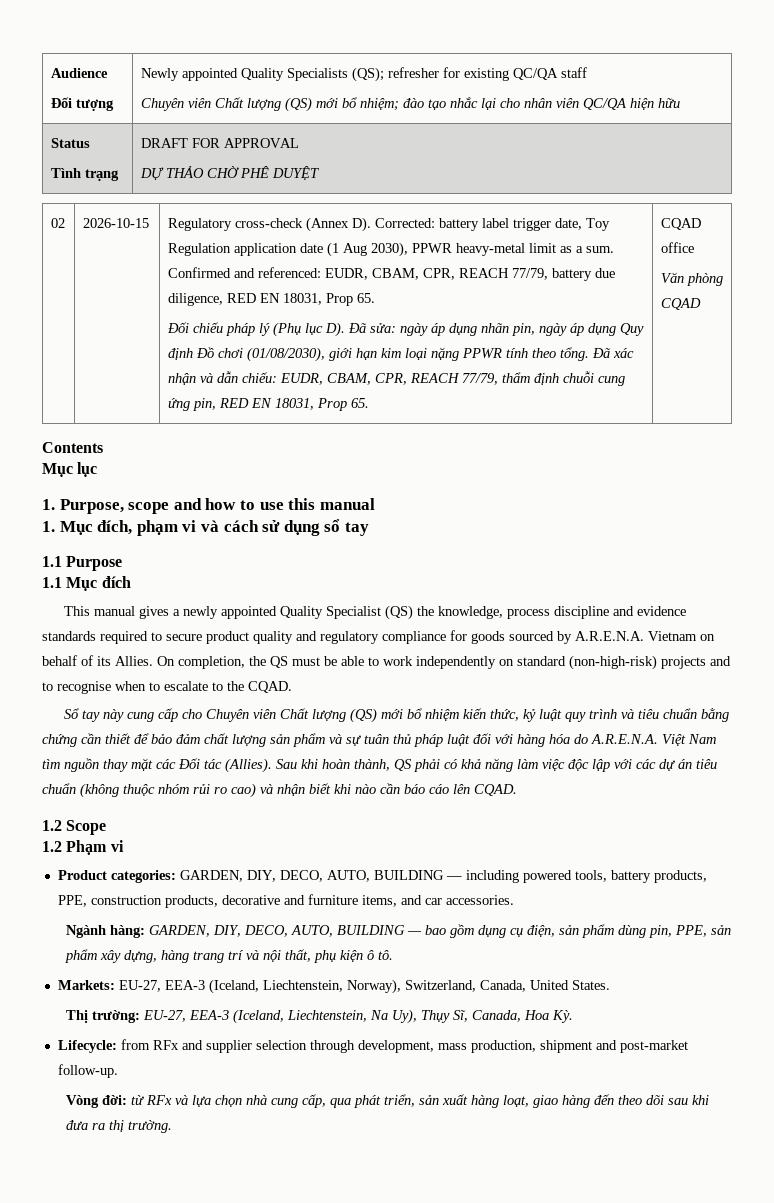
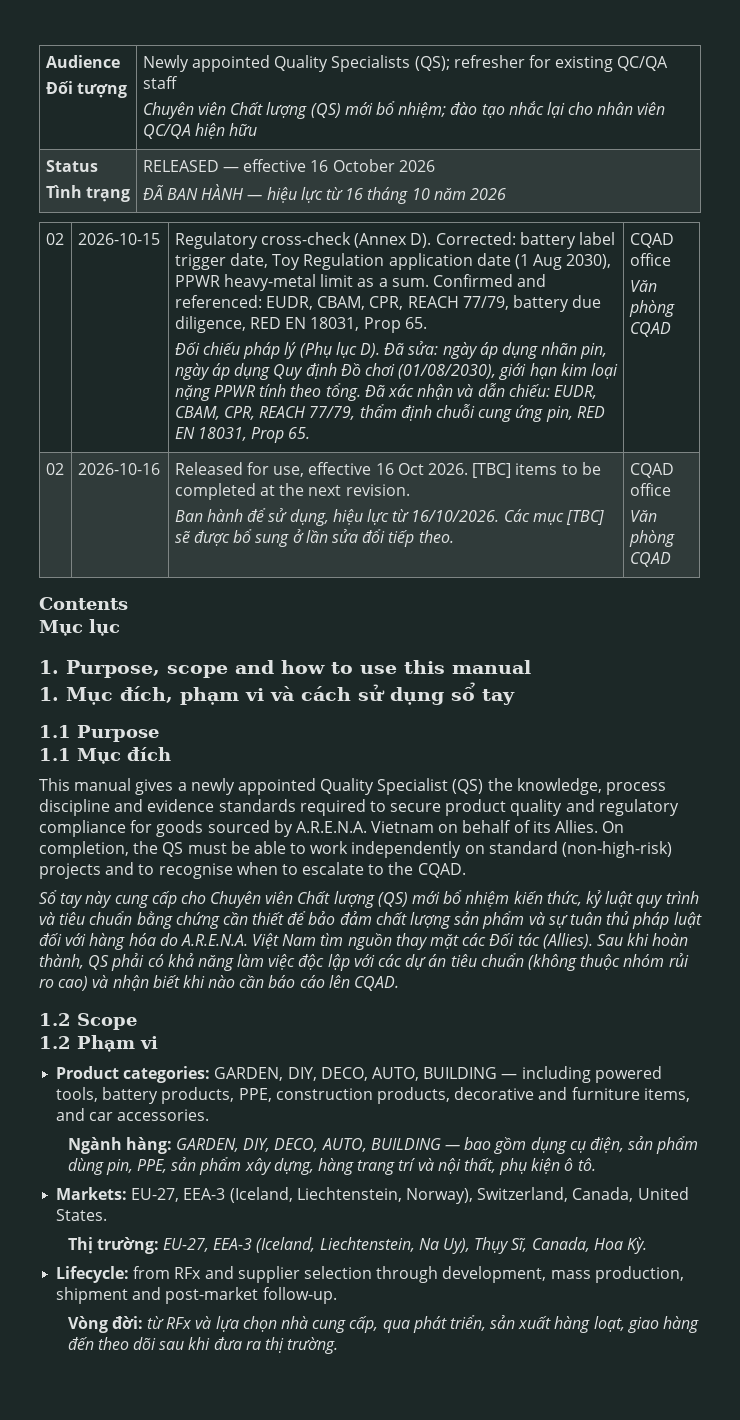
[140,138,299,148] [139,166,319,180] DRAFT FOR APPROVAL // DỰ THẢO CHỜ PHÊ DUYỆT -> [142,159,435,172] [142,184,506,204] RELEASED — effective 16 October 2026 // ĐÃ BAN HÀNH — hiệu lực từ 16 tháng 10 năm 2026
(701, 304) none -> [45,463,64,475] [77,463,160,475] [174,462,601,478] [174,483,410,500] [174,508,604,526] [174,529,454,547] [629,463,674,478] [629,483,671,496] [629,510,657,522] [628,530,675,547] [629,552,671,567] // 02 | 2026-10-16 | Released for use, effective 16 Oct 2026. [TBC] items to be completed at the next revision. // Ban hành để sử dụng, hiệu lực từ 16/10/2026. Các mục [TBC] sẽ được bổ sung ở lần sửa đổi tiếp theo. | CQAD office // Văn phòng CQAD

